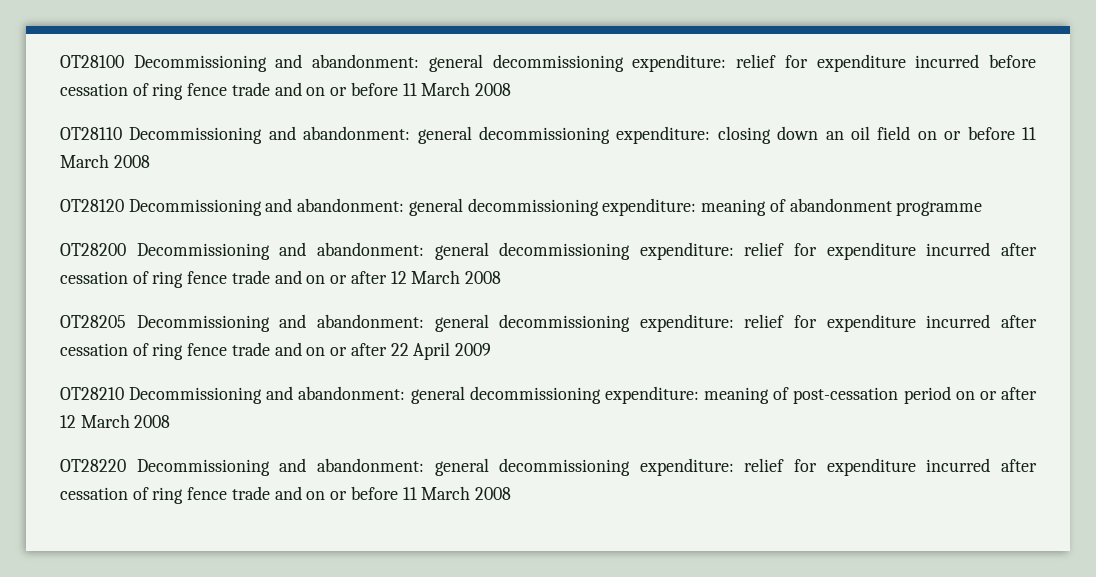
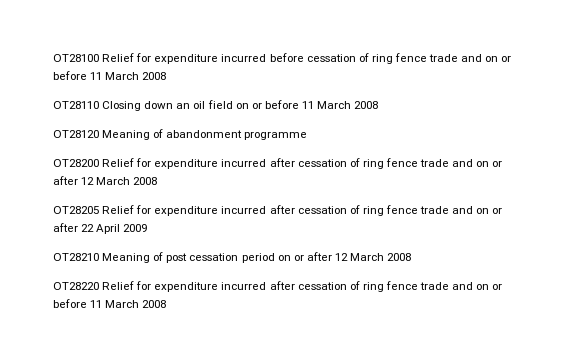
[133,54,777,72] Decommissioning and abandonment: general decommissioning expenditure: relief -> [102,53,135,62] Relief
[129,126,771,144] Decommissioning and abandonment: general decommissioning expenditure: closing -> [102,101,142,111] Closing
[128,198,983,216] [60,242,785,260] Decommissioning and abandonment: general decommissioning expenditure: meaning of abandonment programme // OT28200 Decommissioning and abandonment: general decommissioning expenditure: relief -> [102,129,308,140] [53,158,135,167] Meaning of abandonment programme // OT28200 Relief
[136,314,785,332] Decommissioning and abandonment: general decommissioning expenditure: relief -> [102,205,135,214] Relief
[129,386,899,404] Decommissioning and abandonment: general decommissioning expenditure: meaning of post-cessation -> [102,252,239,263] Meaning of post cessation
[136,458,785,476] Decommissioning and abandonment: general decommissioning expenditure: relief -> [102,281,135,290] Relief

